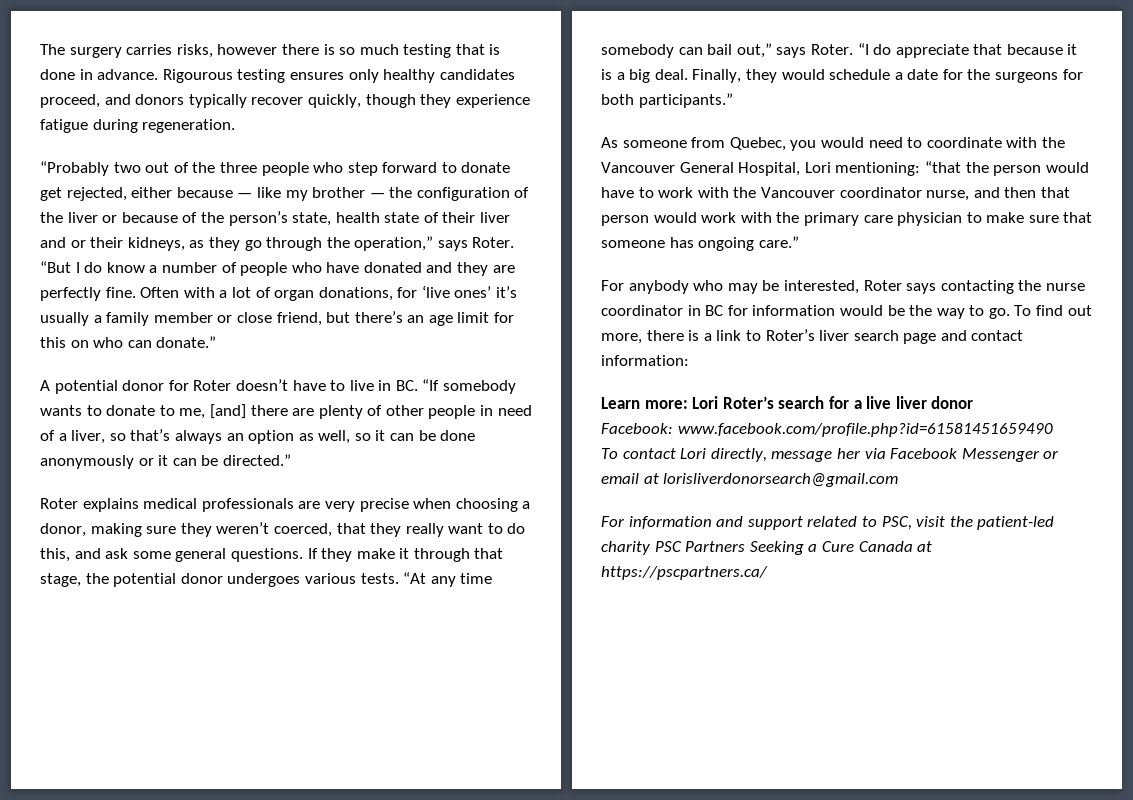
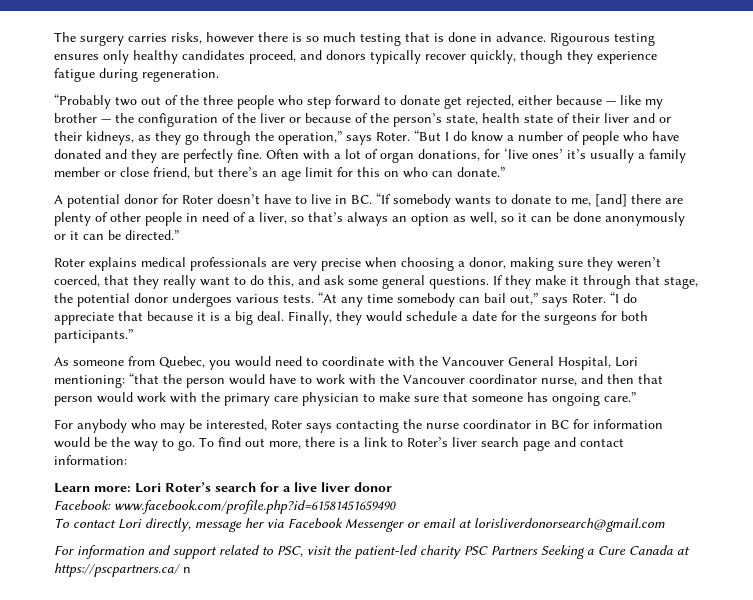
(768, 573) none -> [183,567,191,573] n

